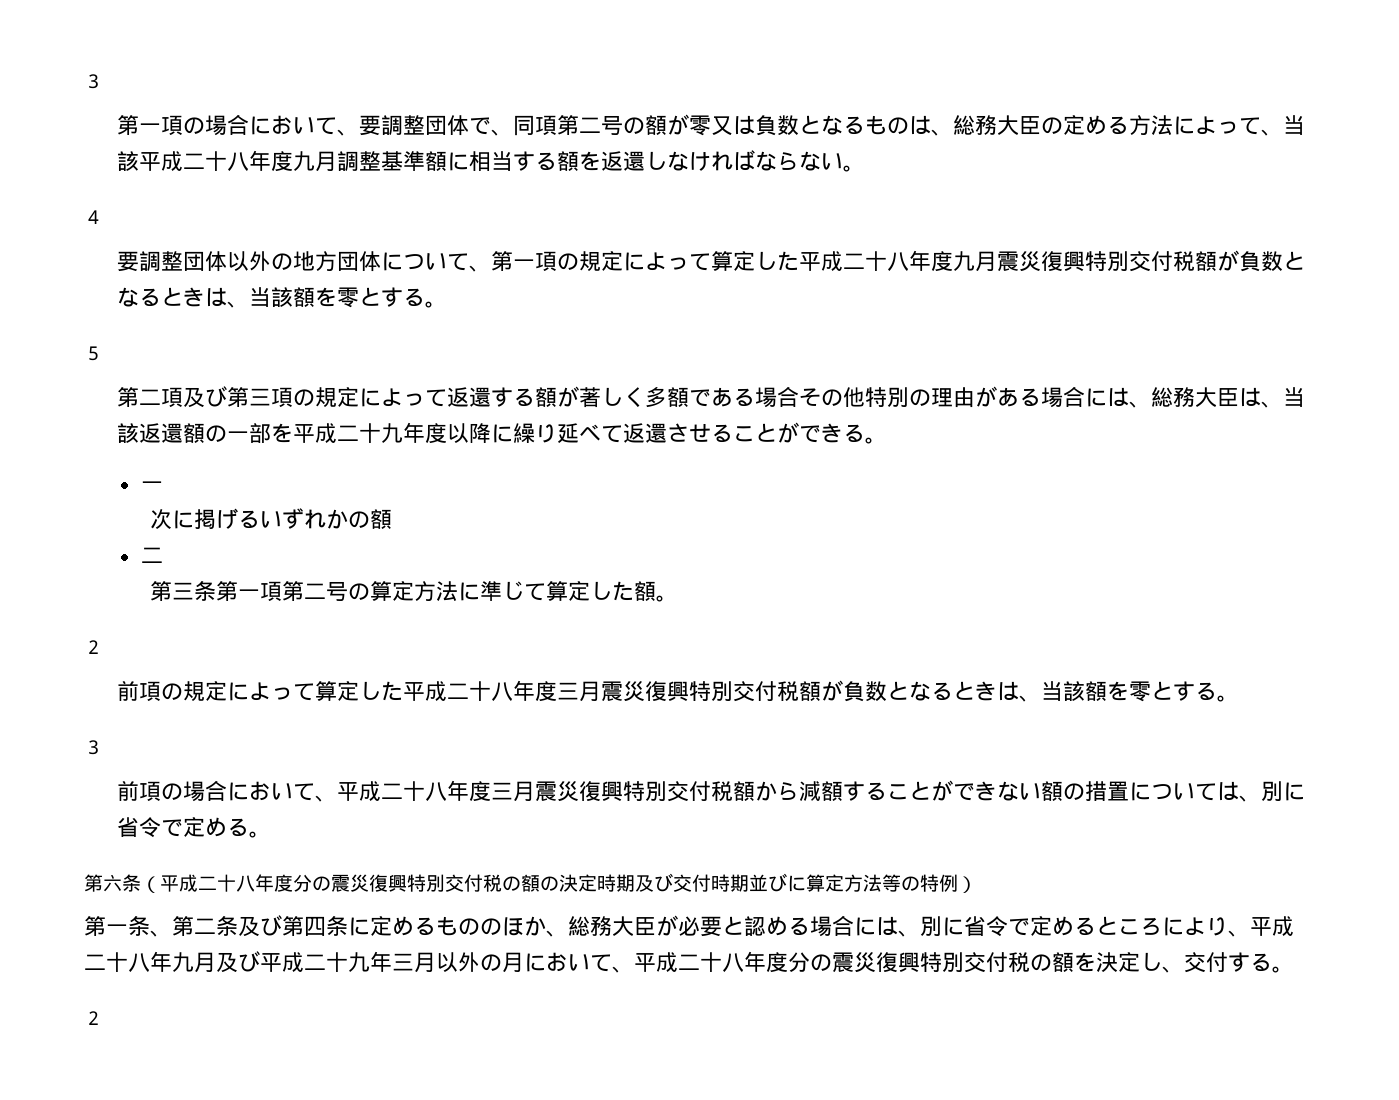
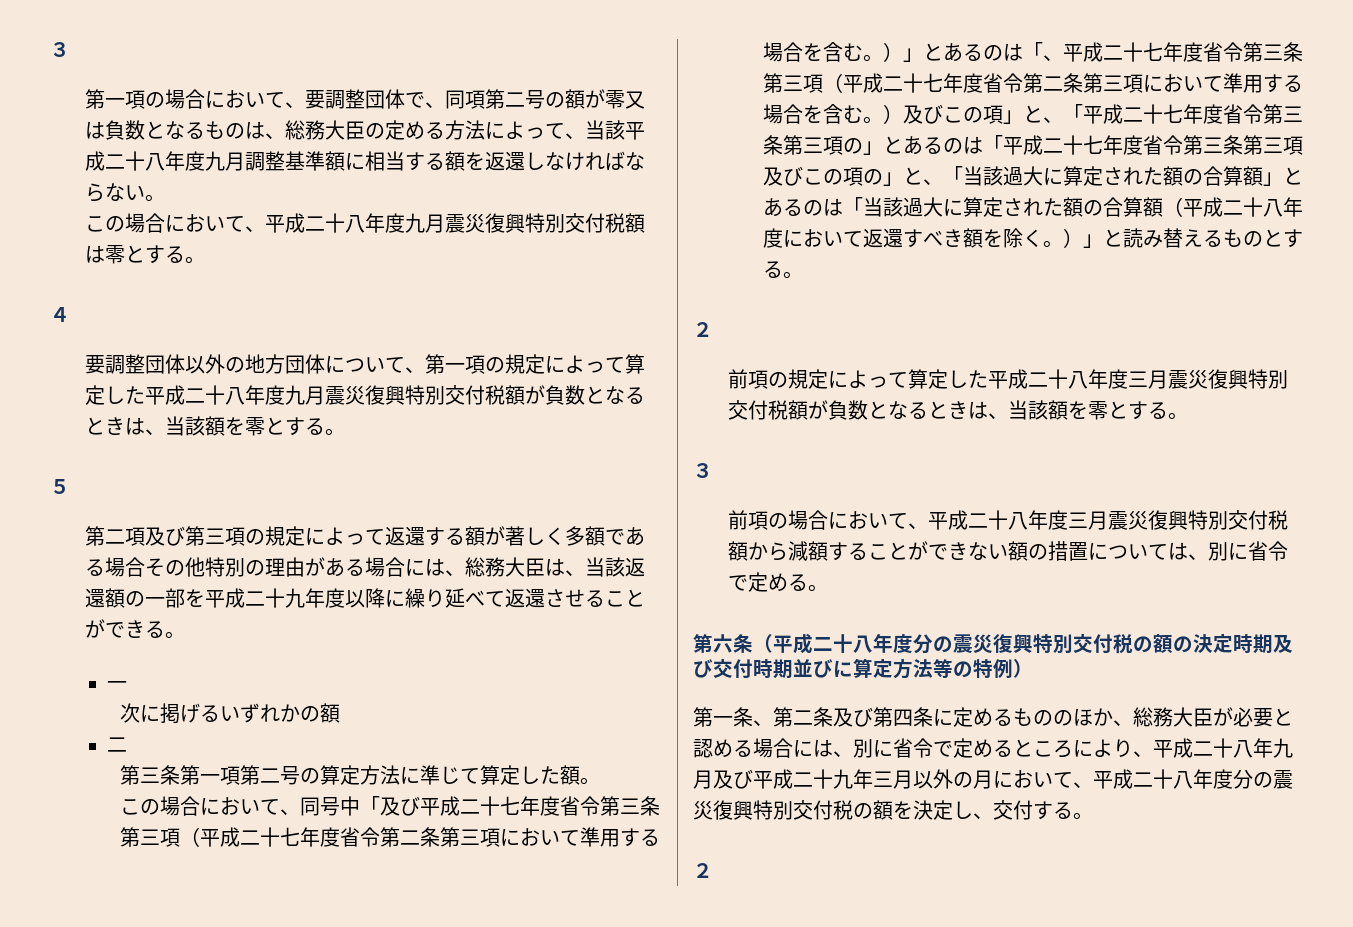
(865, 168) none -> [84,213,645,233] [84,245,205,264] // この場合において、平成二十八年度九月震災復興特別交付税額は零とする。
(678, 598) none -> [119,796,660,816] [119,827,660,847] [762,42,1303,62] [762,73,1303,93] [762,104,1303,124] [762,135,1303,155] [762,166,1303,186] [762,197,1303,217] [762,228,1303,248] [762,261,803,279] // この場合において、同号中「及び平成二十七年度省令第三条第三項（平成二十七年度省令第二条第三項において準用する場合を含む。）」とあるのは「、平成二十七年度省令第三条第三項（平成二十七年度省令第二条第三項において準用する場合を含む。）及びこの項」と、「平成二十七年度省令第三条第三項の」とあるのは「平成二十七年度省令第三条第三項及びこの項の」と、「当該過大に算定された額の合算額」とあるのは「当該過大に算定された額の合算額（平成二十八年度において返還すべき額を除く。）」と読み替えるものとする。

